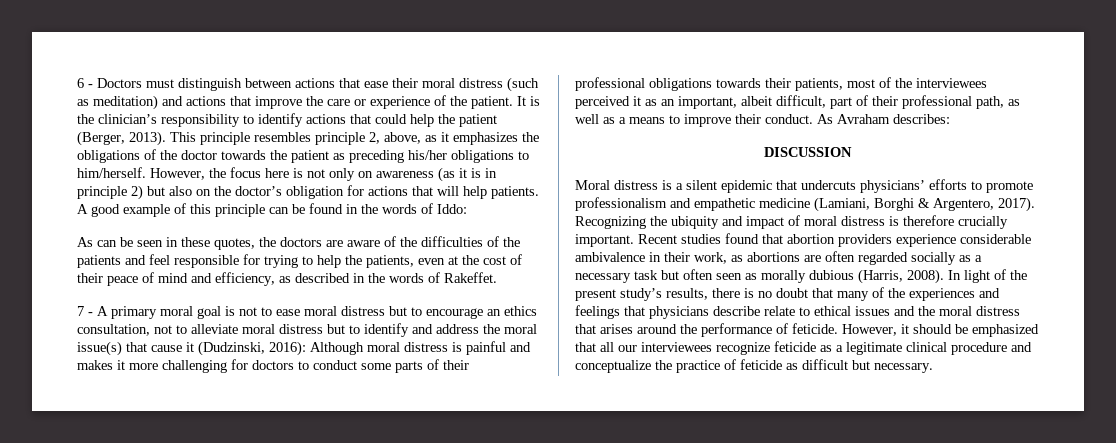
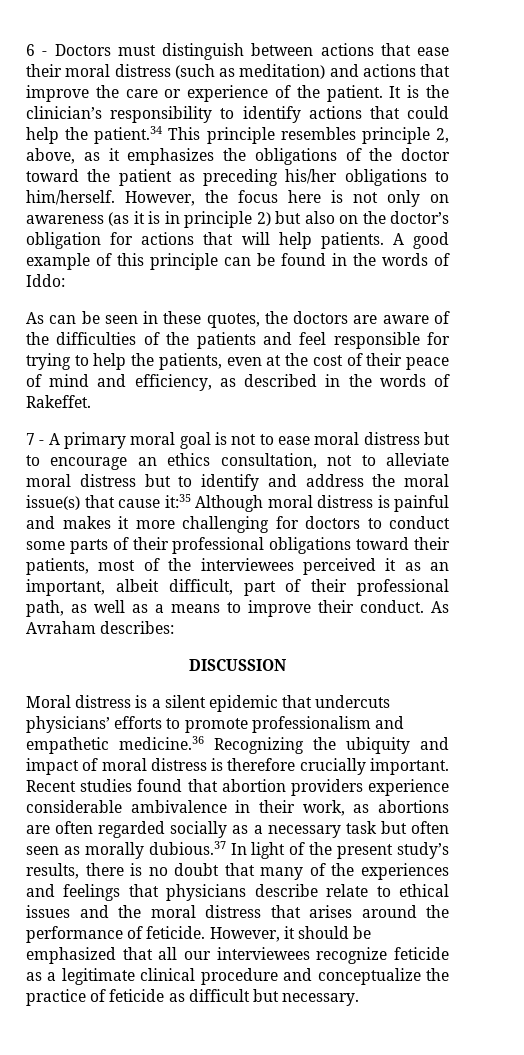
[459,114,497,127] [77,131,166,146] patient (Berger, 2013). -> [94,126,163,144] patient.34
[221,150,266,160] towards -> [26,169,79,182] toward
[186,341,306,356] it (Dudzinski, 2016): -> [164,494,191,508] it:35
[716,78,761,88] towards -> [356,537,410,550] toward
[759,197,1035,212] medicine (Lamiani, Borghi & Argentero, 2017). -> [119,736,204,750] medicine.36
[809,269,944,284] dubious (Harris, 2008). -> [148,841,226,855] dubious.37

